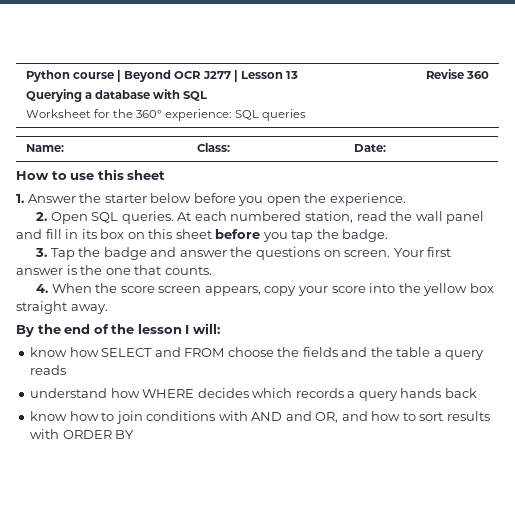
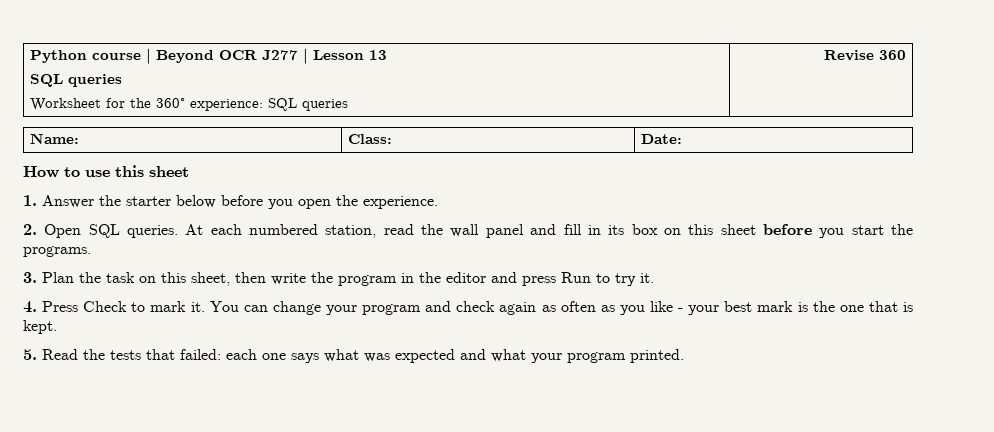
[26,89,208,102] Querying a database with SQL -> [29,74,122,87] SQL queries
[291,229,389,242] [35,247,452,260] [16,265,212,275] [36,283,494,296] [16,301,108,314] [16,323,220,337] [30,347,485,360] [30,365,67,375] [30,388,477,401] [30,411,490,424] [30,429,135,439] tap the badge. // 3. Tap the badge and answer the questions on screen. Your first answer is the one that counts. // 4. When the score screen appears, copy your score into the yellow box straight away. // By the end of the lesson I will: // know how SELECT and FROM choose the fields and the table a query reads // understand how WHERE decides which records a query hands back // know how to join conditions with AND and OR, and how to sort results with ORDER BY -> [851,224,913,235] [23,246,91,257] [23,272,654,286] [23,301,913,315] [23,320,57,334] [23,349,684,363] start the programs. // 3. Plan the task on this sheet, then write the program in the editor and press Run to try it. // 4. Press Check to mark it. You can change your program and check again as often as you like - your best mark is the one that is kept. // 5. Read the tests that failed: each one says what was expected and what your program printed.

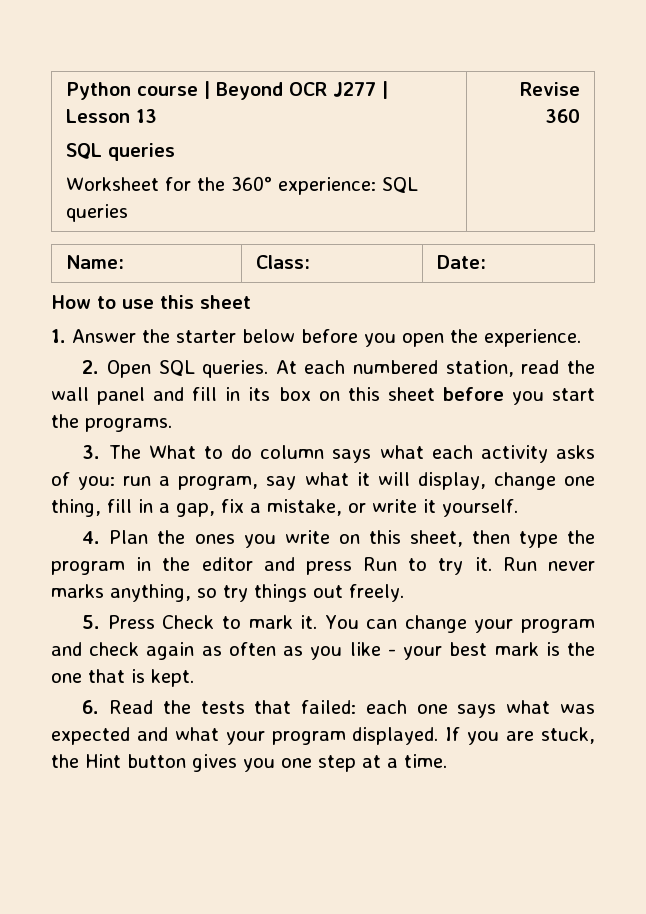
[42,272,135,283] Plan the task -> [108,445,596,463] [51,472,595,490] [51,499,518,517] [82,530,330,548] The What to do column says what each activity asks of you: run a program, say what it will display, change one thing, fill in a gap, fix a mistake, or write it yourself. // 4. Plan the ones you write
[271,273,306,285] write -> [518,531,558,548] type
[23,301,37,313] // 4. -> [502,557,595,571] [51,584,404,602] [82,615,101,629] Run never marks anything, so try things out freely. // 5.
[23,349,37,360] 5. -> [82,700,100,714] 6.
[630,349,684,363] printed. -> [352,727,596,745] [51,754,447,772] displayed. If you are stuck, the Hint button gives you one step at a time.

